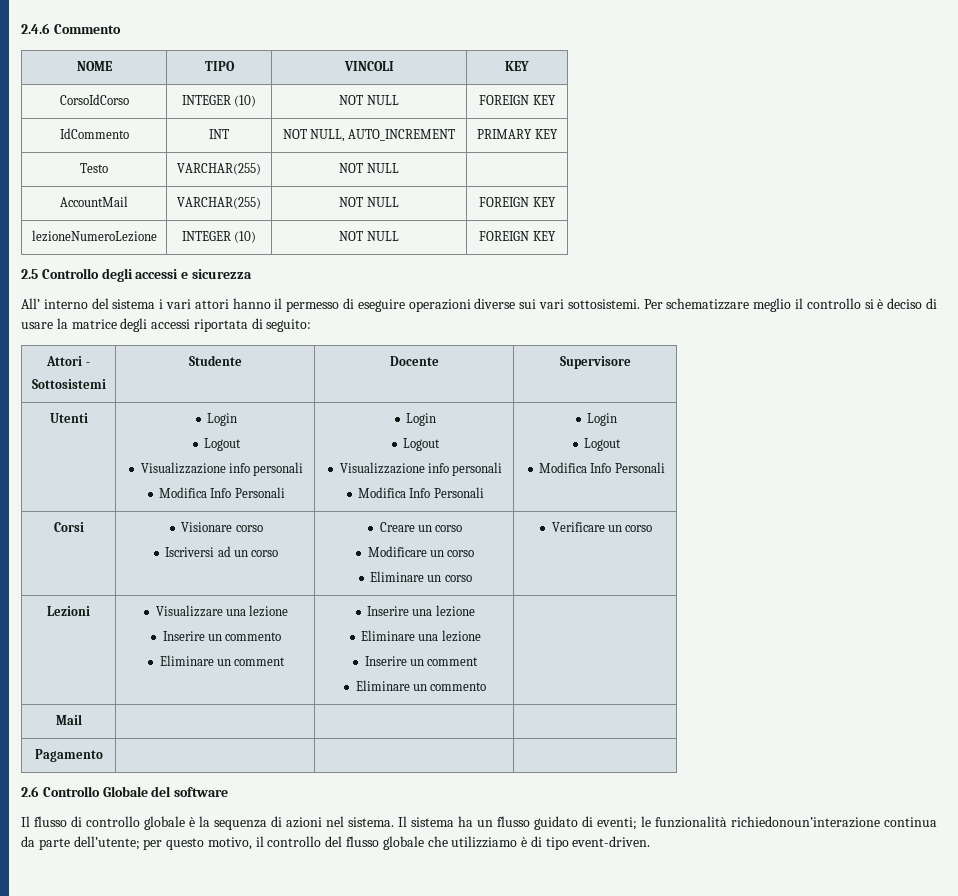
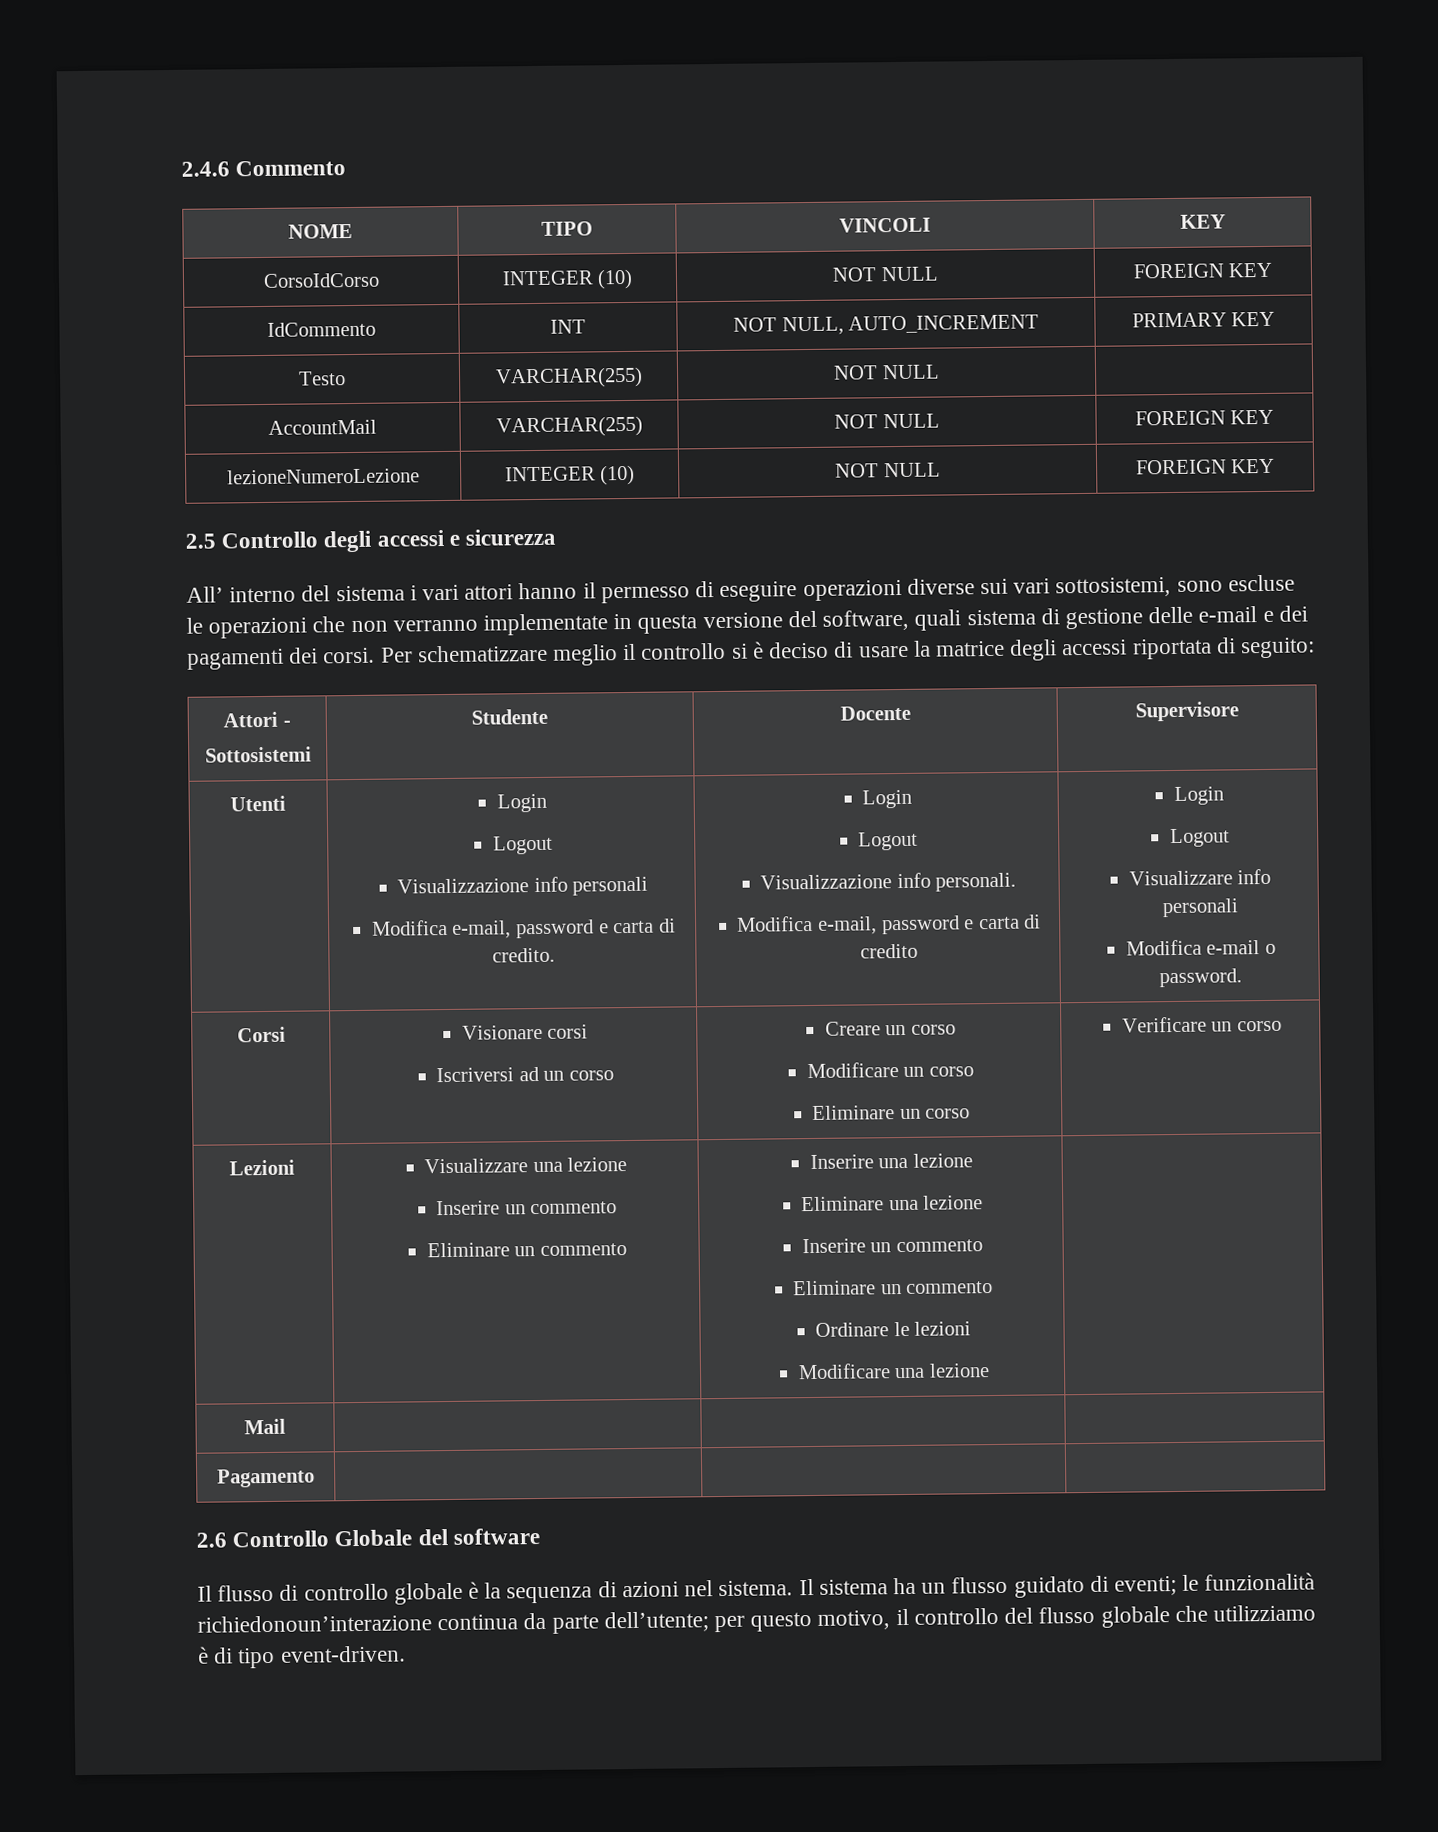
[567,299,640,309] sottosistemi. -> [1055,574,1295,598] [186,605,1308,639] [187,647,376,670] sottosistemi, sono escluse le operazioni che non verranno implementate in questa versione del software, quali sistema di gestione delle e-mail e dei pagamenti dei corsi.
[210,487,285,498] [405,413,436,426] [402,438,440,451] [339,462,503,476] [358,487,484,498] [586,413,617,426] [583,438,621,451] [539,462,665,473] Info Personali | Login // Logout // Visualizzazione info personali // Modifica Info Personali | Login // Logout // Modifica Info Personali -> [452,918,676,939] [492,947,556,963] [862,789,913,809] [858,831,919,851] [760,872,1017,892] [737,914,1042,935] [860,943,919,959] [1173,786,1224,805] [1169,828,1230,848] [1128,868,1272,886] [1161,898,1239,918] [1125,939,1276,956] [1159,968,1243,988] e-mail, password e carta di credito. | Login // Logout // Visualizzazione info personali. // Modifica e-mail, password e carta di credito | Login // Logout // Visualizzare info personali // Modifica e-mail o password.
[235,525,263,532] corso -> [547,1024,589,1039] corsi
[234,657,286,666] comment -> [539,1243,627,1256] commento
[427,657,479,666] [355,680,487,691] comment // Eliminare un commento -> [895,1239,983,1253] [793,1280,994,1296] [815,1321,972,1337] [797,1363,990,1380] commento // Eliminare un commento // Ordinare le lezioni // Modificare una lezione

